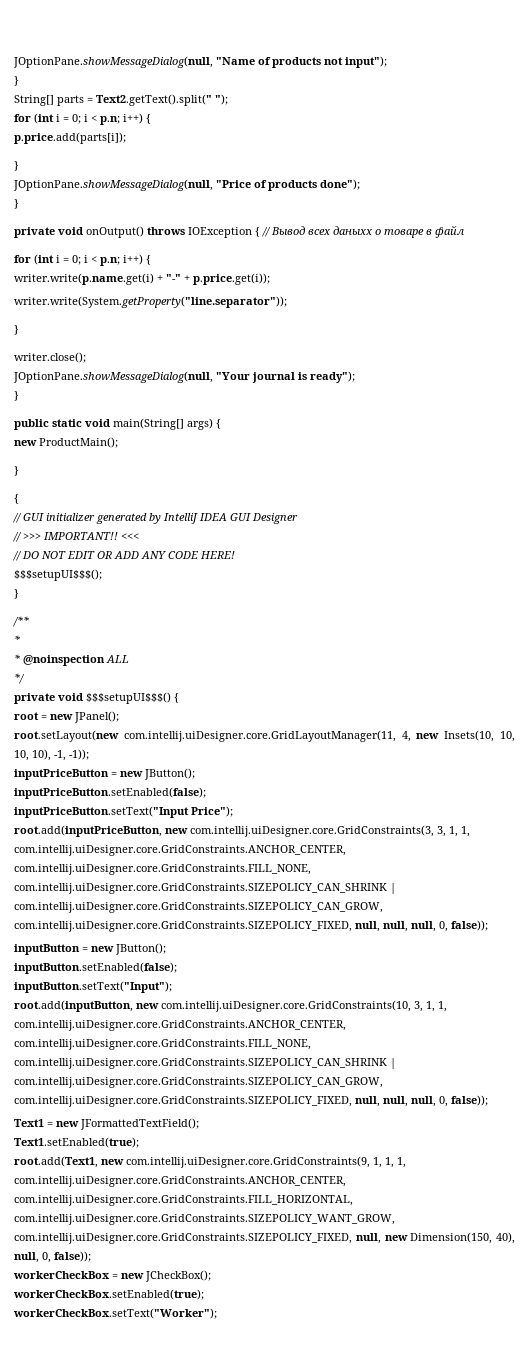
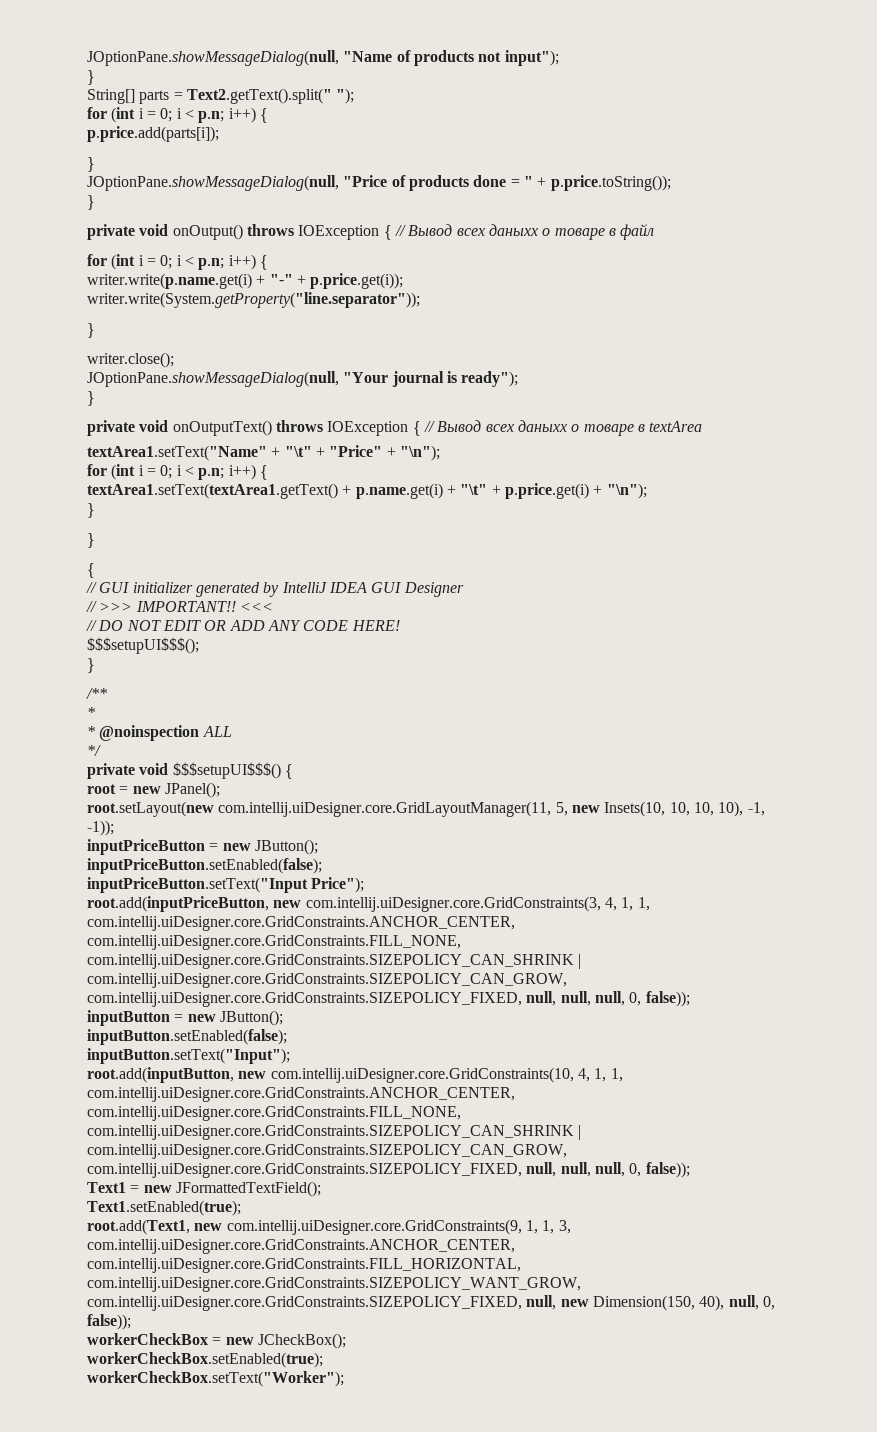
[320,179,360,190] done"); -> [473,175,671,191] done = " + p.price.toString());
[14,418,221,430] [14,437,118,448] public static void main(String[] args) { // new ProductMain(); -> [87,420,703,436] [87,445,440,461] [87,464,268,480] [87,483,647,499] [87,503,95,518] private void onOutputText() throws IOException { // Вывод всех даныхх о товаре в textArea // textArea1.setText("Name" + "\t" + "Price" + "\n"); // for (int i = 0; i < p.n; i++) { // textArea1.setText(textArea1.getText() + p.name.get(i) + "\t" + p.price.get(i) + "\n"); // }
[401,731,411,742] 4, -> [555,802,568,816] 5,
[437,826,446,837] 3, -> [604,897,617,911] 4,
[414,1001,423,1012] 3, -> [577,1068,590,1082] 4,
[397,1157,406,1168] 1, -> [558,1220,571,1234] 3,

